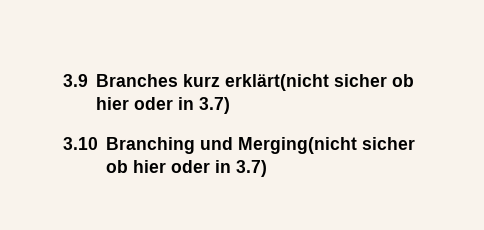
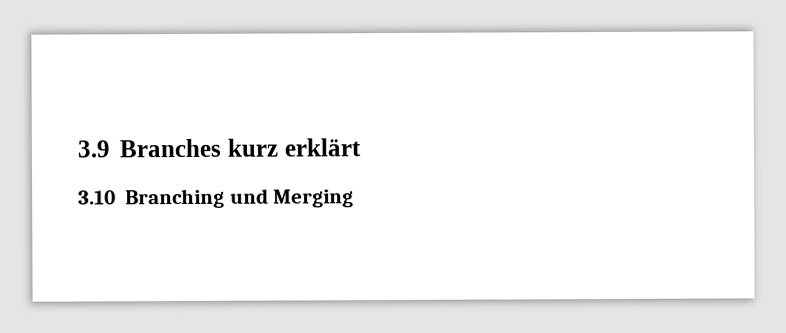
[225,74,414,91] [96,97,230,114] [63,137,415,154] [106,160,267,177] erklärt(nicht sicher ob hier oder in 3.7) // 3.10 Branching und Merging(nicht sicher ob hier oder in 3.7) -> [283,138,361,157] [78,188,355,209] erklärt // 3.10 Branching und Merging

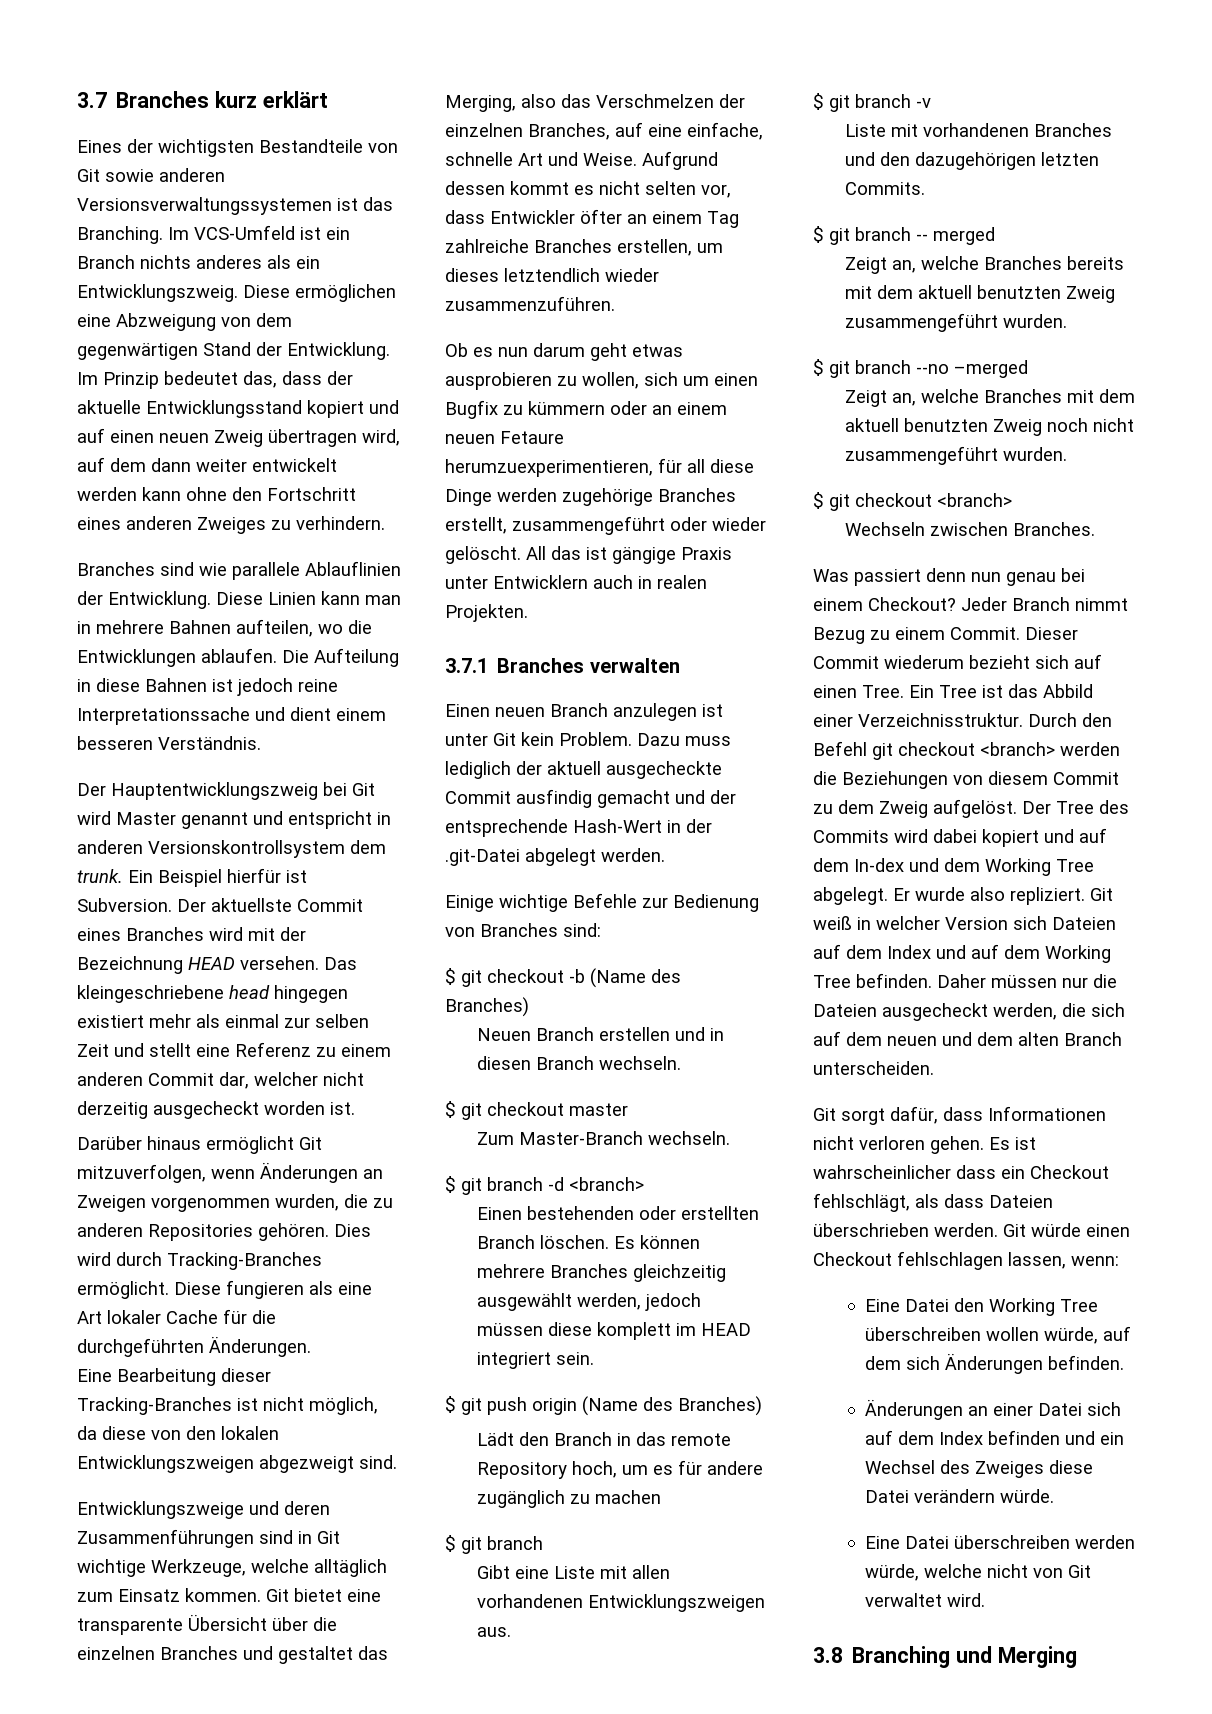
[77,140,110,158] 3.9 -> [77,92,107,108] 3.7
[78,190,116,205] 3.10 -> [77,139,398,157] [77,168,225,182] [77,197,393,215] [77,225,350,244] [77,255,320,269] [77,284,396,302] [77,313,292,331] [77,342,390,360] [77,371,353,389] [77,400,399,418] [77,428,400,447] [77,457,337,472] [77,487,356,501] [77,516,385,534] [77,561,401,580] [77,591,401,609] [77,619,372,637] [77,648,399,667] [77,678,338,696] [77,707,386,725] [77,736,261,750] [77,782,375,800] [77,811,391,829] [77,840,386,858] [77,868,307,887] [77,898,363,912] [77,927,306,941] [77,956,357,974] [77,985,348,1003] [77,1014,369,1028] [77,1042,391,1057] [77,1072,364,1089] [77,1101,355,1119] [77,1136,322,1154] [77,1162,383,1183] [77,1194,393,1212] [77,1223,371,1241] [77,1252,322,1270] [77,1280,372,1299] [77,1309,276,1324] [77,1336,311,1357] [77,1368,271,1386] [77,1397,378,1415] [77,1426,279,1440] [77,1455,397,1473] [77,1501,330,1519] [77,1529,340,1548] [77,1559,387,1577] [77,1588,381,1602] [77,1614,337,1635] [77,1646,388,1664] [445,94,745,112] [445,122,763,140] [445,151,718,170] [445,181,731,198] [445,209,739,228] [445,239,723,256] [445,268,659,282] [445,296,615,311] [445,343,683,361] [445,372,758,390] [445,400,727,419] [445,431,564,444] [445,458,754,477] [445,488,736,506] [445,516,766,535] [445,546,732,564] [445,575,707,589] [445,604,528,622] [445,658,680,673] [445,703,723,721] [445,732,731,746] [445,761,722,779] [445,789,736,808] [445,819,712,837] [445,848,665,866] [445,893,759,912] [445,923,601,937] [445,968,681,988] [445,997,529,1017] [476,1027,724,1041] [476,1056,681,1070] [445,1101,628,1120] [476,1131,730,1145] [445,1176,644,1195] [476,1206,759,1220] [476,1235,700,1249] [476,1264,726,1282] [476,1293,701,1311] [476,1322,751,1340] [476,1352,594,1369] [445,1396,762,1416] [476,1432,731,1446] [476,1460,763,1479] [476,1490,661,1508] [445,1535,543,1554] [476,1565,670,1579] [476,1594,765,1612] [476,1627,511,1637] [813,93,931,112] [844,123,1112,137] [844,152,1099,170] [844,182,925,195] [813,226,995,245] [844,256,1124,274] [844,285,1115,303] [844,313,1067,332] [813,359,1028,378] [844,389,1135,407] [844,418,1134,436] [844,446,1067,465] [813,492,1012,511] [844,522,1095,536] [813,568,1085,586] [813,597,1128,611] [813,627,1078,644] [813,654,1102,669] [813,684,1093,698] [813,713,1112,727] [813,741,1120,760] [813,771,1119,789] [813,799,1129,818] [813,828,1107,847] [813,858,1094,876] [813,887,1113,905] [813,916,1116,930] [813,944,1111,963] [813,973,1117,988] [813,1003,1125,1021] [813,1031,1122,1046] [813,1061,934,1075] [813,1106,1106,1125] [813,1136,1036,1154] [813,1165,1109,1179] [813,1193,1053,1212] [813,1223,1130,1237] [813,1251,1119,1270] [864,1298,1098,1316] [864,1326,1131,1344] [864,1353,1124,1374] [864,1399,1121,1420] [864,1430,1124,1445] [864,1460,1093,1478] [864,1489,1054,1503] [864,1535,1135,1549] [864,1564,1091,1581] [864,1593,985,1607] [813,1647,843,1663] Eines der wichtigsten Bestandteile von Git sowie anderen Versionsverwaltungssystemen ist das Branching. Im VCS-Umfeld ist ein Branch nichts anderes als ein Entwicklungszweig. Diese ermöglichen eine Abzweigung von dem gegenwärtigen Stand der Entwicklung. Im Prinzip bedeutet das, dass der aktuelle Entwicklungsstand kopiert und auf einen neuen Zweig übertragen wird, auf dem dann weiter entwickelt werden kann ohne den Fortschritt eines anderen Zweiges zu verhindern. // Branches sind wie parallele Ablauflinien der Entwicklung. Diese Linien kann man in mehrere Bahnen aufteilen, wo die Entwicklungen ablaufen. Die Aufteilung in diese Bahnen ist jedoch reine Interpretationssache und dient einem besseren Verständnis. // Der Hauptentwicklungszweig bei Git wird Master genannt und entspricht in anderen Versionskontrollsystem dem trunk. Ein Beispiel hierfür ist Subversion. Der aktuellste Commit eines Branches wird mit der Bezeichnung HEAD versehen. Das kleingeschriebene head hingegen existiert mehr als einmal zur selben Zeit und stellt eine Referenz zu einem anderen Commit dar, welcher nicht derzeitig ausgecheckt worden ist. // Darüber hinaus ermöglicht Git mitzuverfolgen, wenn Änderungen an Zweigen vorgenommen wurden, die zu anderen Repositories gehören. Dies wird durch Tracking-Branches ermöglicht. Diese fungieren als eine Art lokaler Cache für die durchgeführten Änderungen. // Eine Bearbeitung dieser Tracking-Branches ist nicht möglich, da diese von den lokalen Entwicklungszweigen abgezweigt sind. // Entwicklungszweige und deren Zusammenführungen sind in Git wichtige Werkzeuge, welche alltäglich zum Einsatz kommen. Git bietet eine transparente Übersicht über die einzelnen Branches und gestaltet das Merging, also das Verschmelzen der einzelnen Branches, auf eine einfache, schnelle Art und Weise. Aufgrund dessen kommt es nicht selten vor, dass Entwickler öfter an einem Tag zahlreiche Branches erstellen, um dieses letztendlich wieder zusammenzuführen. // Ob es nun darum geht etwas ausprobieren zu wollen, sich um einen Bugfix zu kümmern oder an einem neuen Fetaure herumzuexperimentieren, für all diese Dinge werden zugehörige Branches erstellt, zusammengeführt oder wieder gelöscht. All das ist gängige Praxis unter Entwicklern auch in realen Projekten. // 3.7.1 Branches verwalten // Einen neuen Branch anzulegen ist unter Git kein Problem. Dazu muss lediglich der aktuell ausgecheckte Commit ausfindig gemacht und der entsprechende Hash-Wert in der .git-Datei abgelegt werden. // Einige wichtige Befehle zur Bedienung von Branches sind: // $ git checkout -b (Name des Branches) // Neuen Branch erstellen und in diesen Branch wechseln. // $ git checkout master // Zum Master-Branch wechseln. // $ git branch -d <branch> // Einen bestehenden oder erstellten Branch löschen. Es können mehrere Branches gleichzeitig ausgewählt werden, jedoch müssen diese komplett im HEAD integriert sein. // $ git push origin (Name des Branches) // Lädt den Branch in das remote Repository hoch, um es für andere zugänglich zu machen // $ git branch // Gibt eine Liste mit allen vorhandenen Entwicklungszweigen aus. // $ git branch -v // Liste mit vorhandenen Branches und den dazugehörigen letzten Commits. // $ git branch -- merged // Zeigt an, welche Branches bereits mit dem aktuell benutzten Zweig zusammengeführt wurden. // $ git branch --no –merged // Zeigt an, welche Branches mit dem aktuell benutzten Zweig noch nicht zusammengeführt wurden. // $ git checkout <branch> // Wechseln zwischen Branches. // Was passiert denn nun genau bei einem Checkout? Jeder Branch nimmt Bezug zu einem Commit. Dieser Commit wiederum bezieht sich auf einen Tree. Ein Tree ist das Abbild einer Verzeichnisstruktur. Durch den Befehl git checkout <branch> werden die Beziehungen von diesem Commit zu dem Zweig aufgelöst. Der Tree des Commits wird dabei kopiert und auf dem In-dex und dem Working Tree abgelegt. Er wurde also repliziert. Git weiß in welcher Version sich Dateien auf dem Index und auf dem Working Tree befinden. Daher müssen nur die Dateien ausgecheckt werden, die sich auf dem neuen und dem alten Branch unterscheiden. // Git sorgt dafür, dass Informationen nicht verloren gehen. Es ist wahrscheinlicher dass ein Checkout fehlschlägt, als dass Dateien überschrieben werden. Git würde einen Checkout fehlschlagen lassen, wenn: // Eine Datei den Working Tree überschreiben wollen würde, auf dem sich Änderungen befinden. // Änderungen an einer Datei sich auf dem Index befinden und ein Wechsel des Zweiges diese Datei verändern würde. // Eine Datei überschreiben werden würde, welche nicht von Git verwaltet wird. // 3.8

